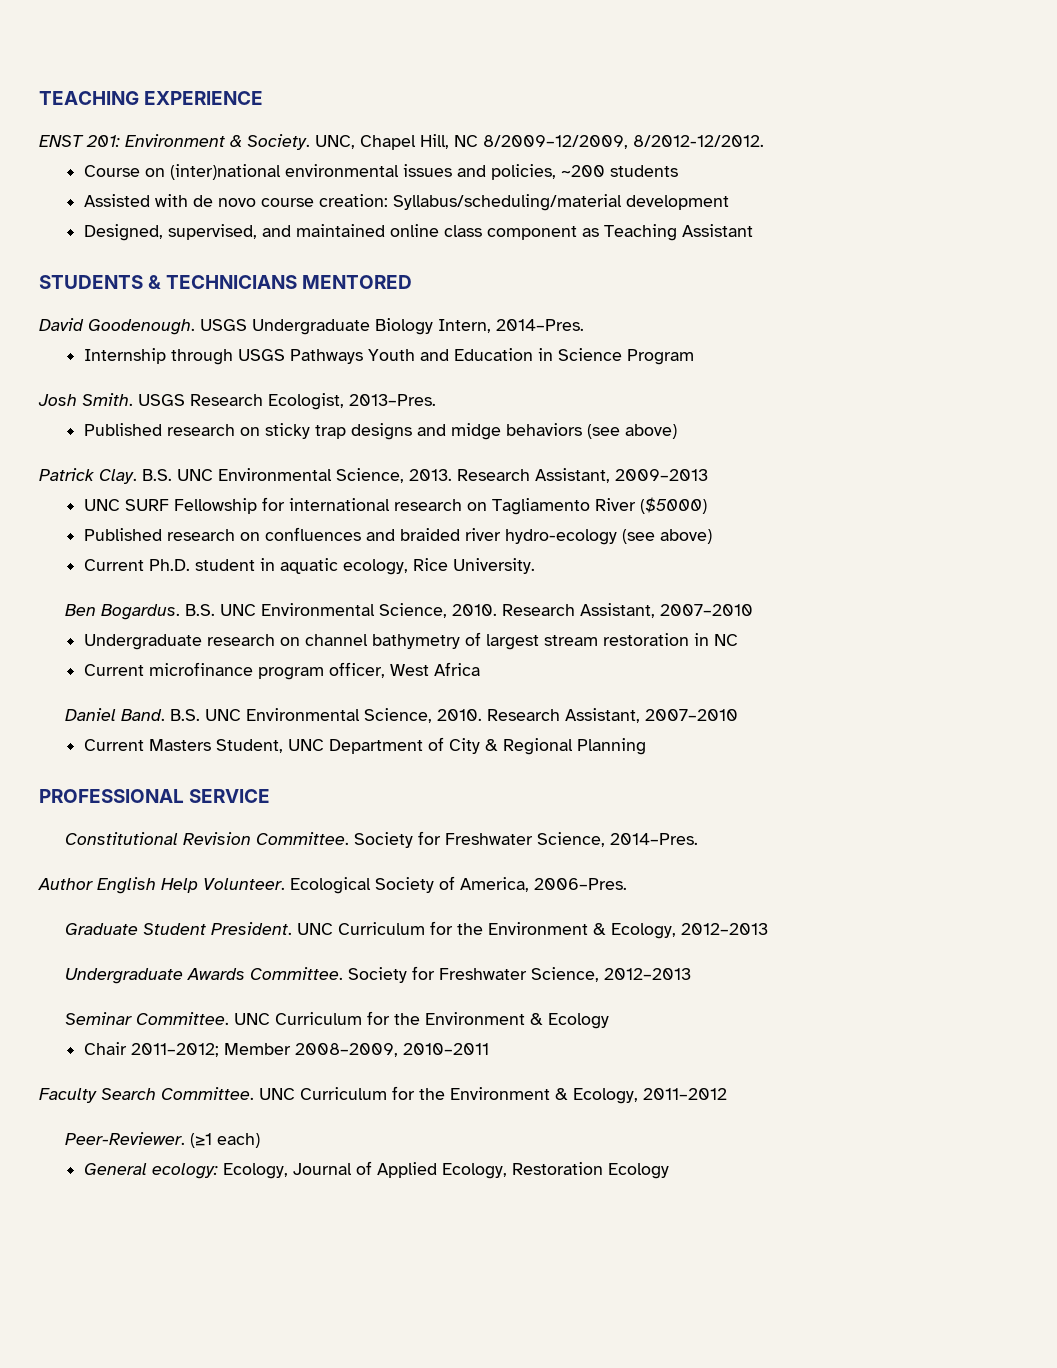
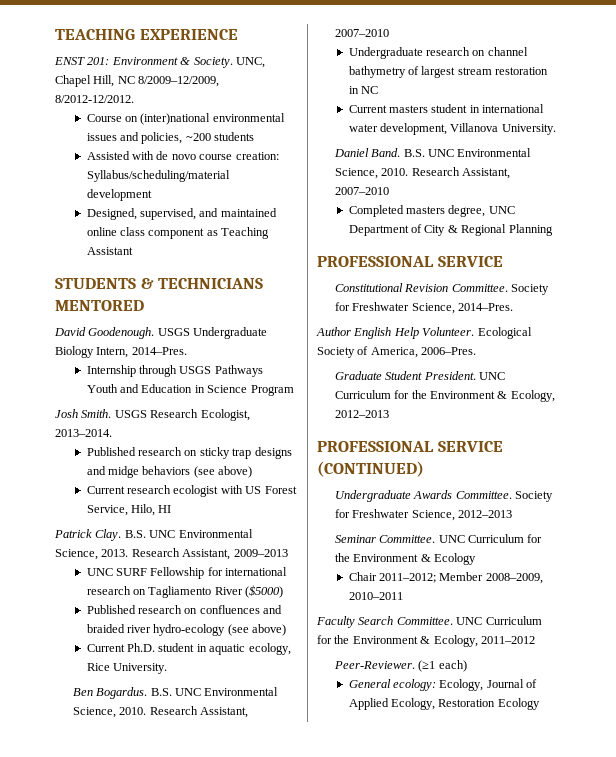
[349,394,436,406] 2013–Pres. -> [55,429,112,437] 2013–2014.
(677, 431) none -> [86,485,297,497] [86,504,172,516] // Current research ecologist with US Forest Service, Hilo, HI
[148,662,480,680] microfinance program officer, West Africa -> [389,104,545,113] [348,123,556,135] masters student in international water development, Villanova University.
[83,739,283,753] Current Masters Student, -> [348,205,486,217] Completed masters degree,
(768, 929) none -> [317,441,503,452] [317,461,424,477] // PROFESSIONAL SERVICE (CONTINUED)

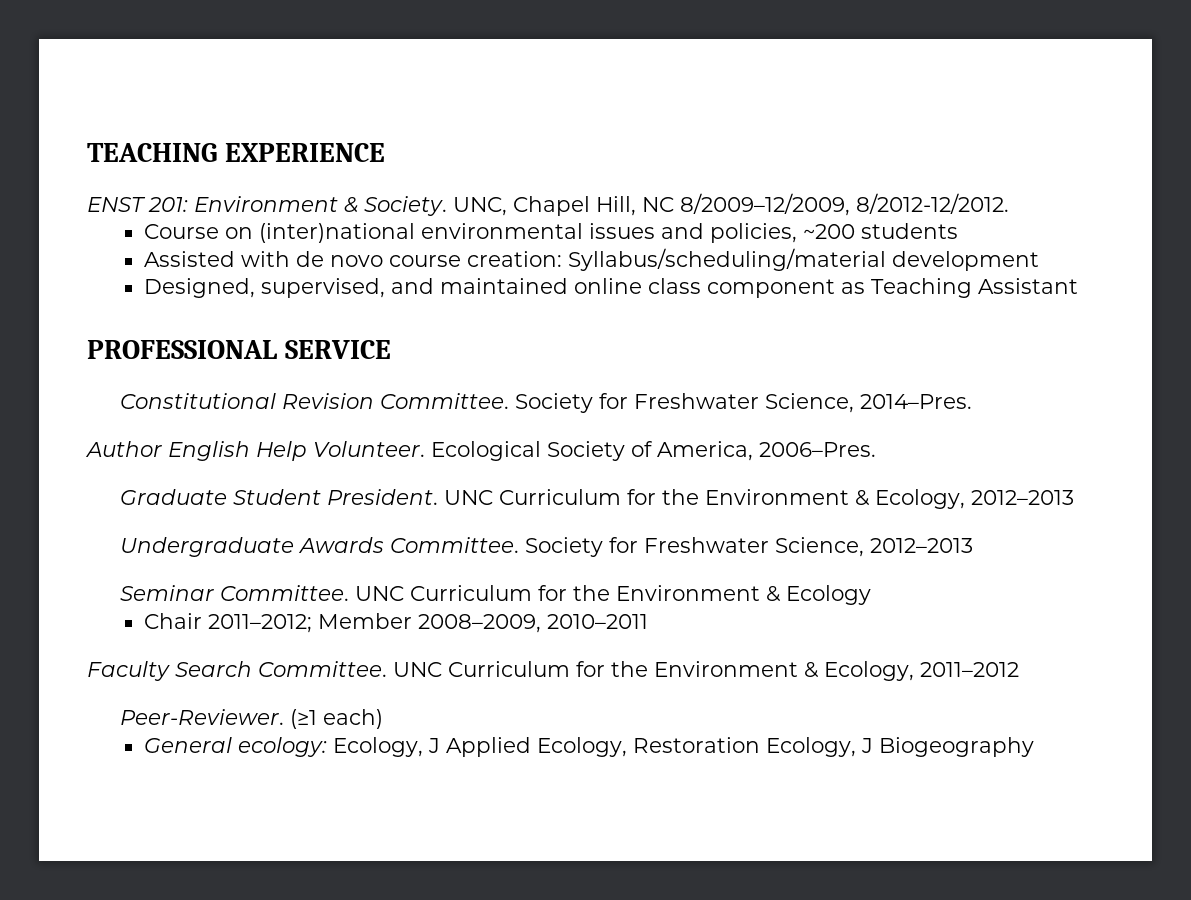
[55,278,264,289] [55,300,144,311] [54,327,268,339] [55,346,187,358] [86,365,263,377] [86,384,294,396] [55,409,250,421] [55,429,112,437] [86,447,292,459] [86,466,253,478] [86,485,297,497] [86,504,172,516] [54,529,253,541] [55,548,288,560] [86,567,288,579] [86,585,284,598] [86,605,283,614] [86,624,287,636] [86,643,291,655] [86,663,168,674] [72,687,279,699] [72,706,249,718] [334,29,389,37] [348,47,528,59] [348,66,549,78] [348,86,379,94] [348,104,545,113] [348,123,556,135] [333,148,532,157] [334,167,511,179] [334,187,389,195] [348,205,515,217] [348,224,553,236] // STUDENTS & TECHNICIANS MENTORED // David Goodenough. USGS Undergraduate Biology Intern, 2014–Pres. // Internship through USGS Pathways Youth and Education in Science Program // Josh Smith. USGS Research Ecologist, 2013–2014. // Published research on sticky trap designs and midge behaviors (see above) // Current research ecologist with US Forest Service, Hilo, HI // Patrick Clay. B.S. UNC Environmental Science, 2013. Research Assistant, 2009–2013 // UNC SURF Fellowship for international research on Tagliamento River ($5000) // Published research on confluences and braided river hydro-ecology (see above) // Current Ph.D. student in aquatic ecology, Rice University. // Ben Bogardus. B.S. UNC Environmental Science, 2010. Research Assistant, 2007–2010 // Undergraduate research on channel bathymetry of largest stream restoration in NC // Current masters student in international water development, Villanova University. // Daniel Band. B.S. UNC Environmental Science, 2010. Research Assistant, 2007–2010 // Completed masters degree, UNC Department of City & Regional Planning -> (1079, 286) none
[317,441,503,452] [317,461,424,477] // PROFESSIONAL SERVICE (CONTINUED) -> (1075, 497) none
[486,679,538,688] Journal of -> [428,738,441,753] J
[497,698,540,710] Ecology -> [766,737,1035,757] Ecology, J Biogeography

